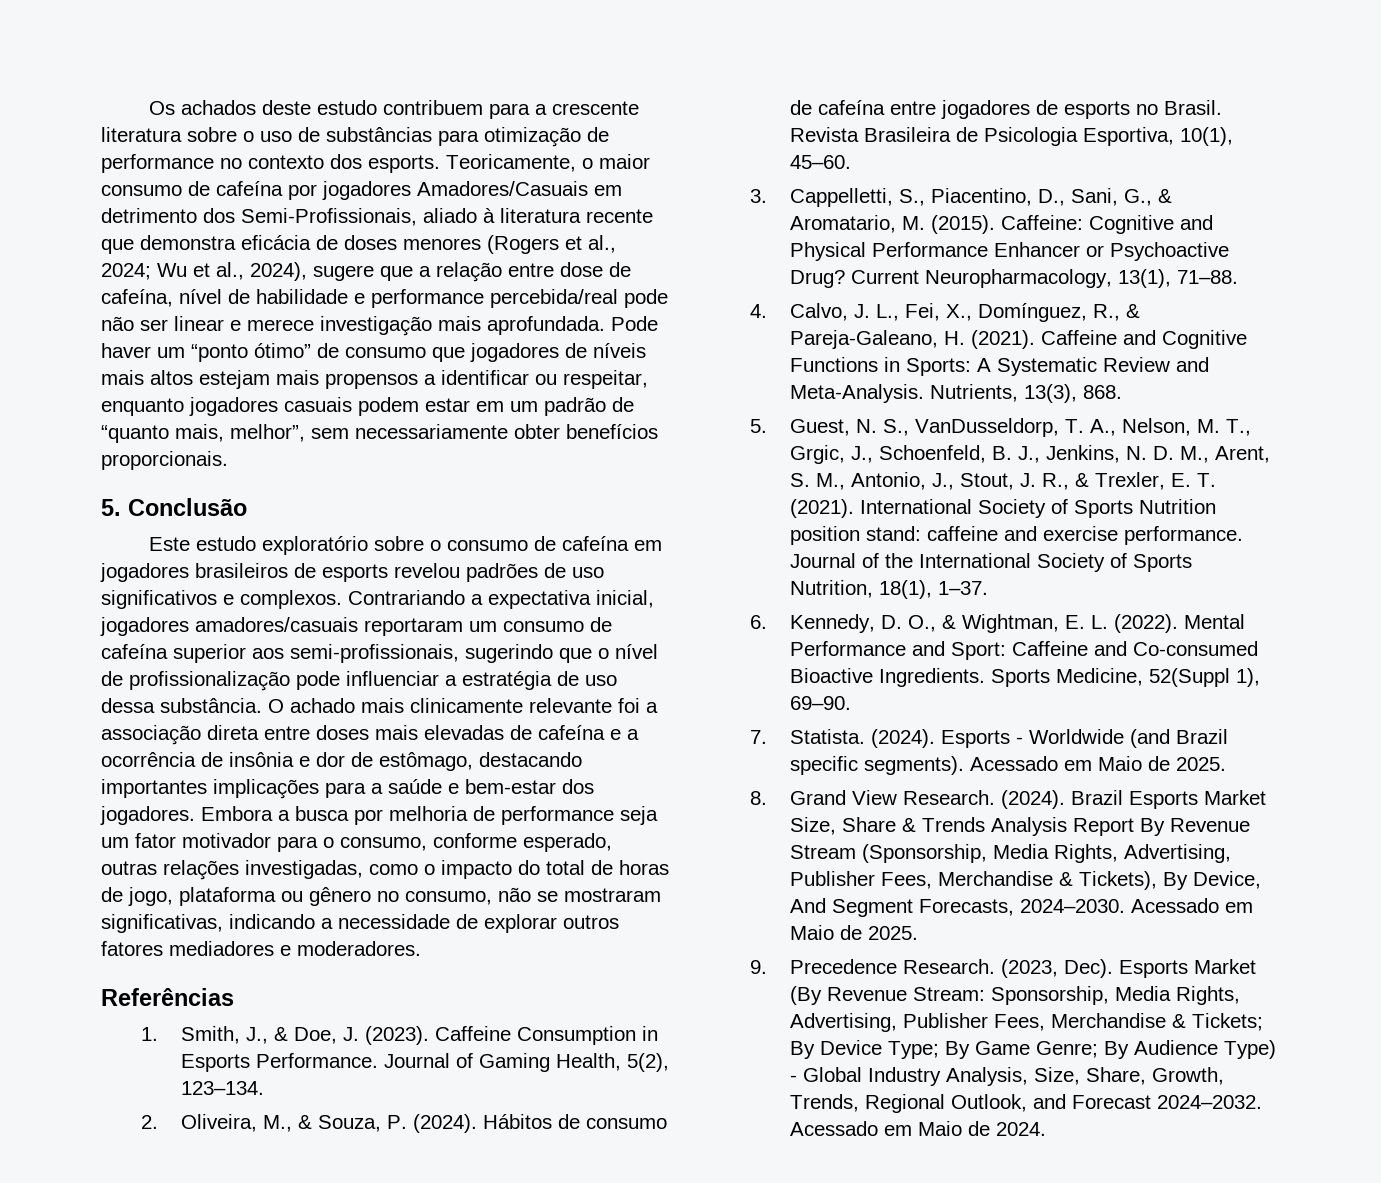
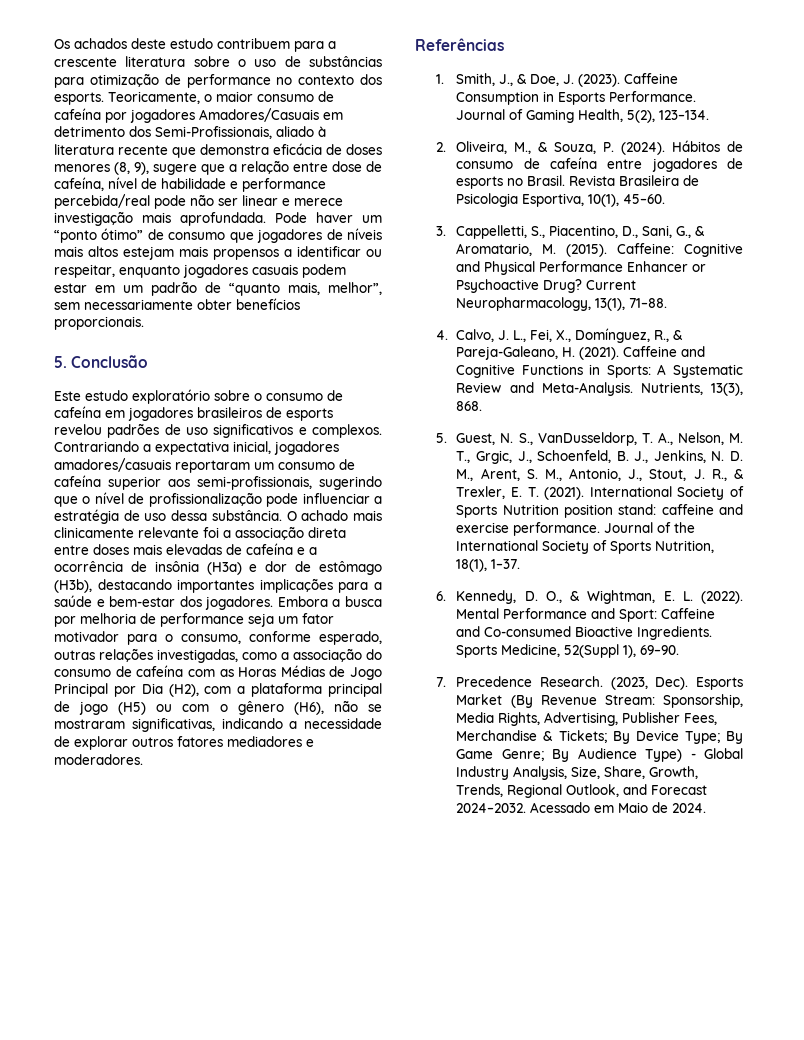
[487,235,616,254] [101,262,307,281] (Rogers et al., 2024; Wu et al., 2024), -> [114,162,149,175] (8, 9),
(294, 759) none -> [206,562,242,575] (H3a)
[379,752,473,771] estômago, -> [319,561,382,575] [54,579,92,593] estômago (H3b),
[424,860,669,879] [101,887,492,906] o impacto do total de horas de jogo, plataforma ou gênero no consumo, -> [281,648,382,662] [54,665,382,680] [54,683,382,697] [54,701,324,715] a associação do consumo de cafeína com as Horas Médias de Jogo Principal por Dia (H2), com a plataforma principal de jogo (H5) ou com o gênero (H6),
[789,729,1228,748] [789,756,1226,775] [749,790,1266,809] [789,817,1250,836] [789,844,1231,863] [789,871,1261,890] [789,898,1253,917] [789,925,918,940] [749,960,767,974] Statista. (2024). Esports - Worldwide (and Brazil specific segments). Acessado em Maio de 2025. // 8. Grand View Research. (2024). Brazil Esports Market Size, Share & Trends Analysis Report By Revenue Stream (Sponsorship, Media Rights, Advertising, Publisher Fees, Merchandise & Tickets), By Device, And Segment Forecasts, 2024–2030. Acessado em Maio de 2025. // 9. -> (446, 682) none

